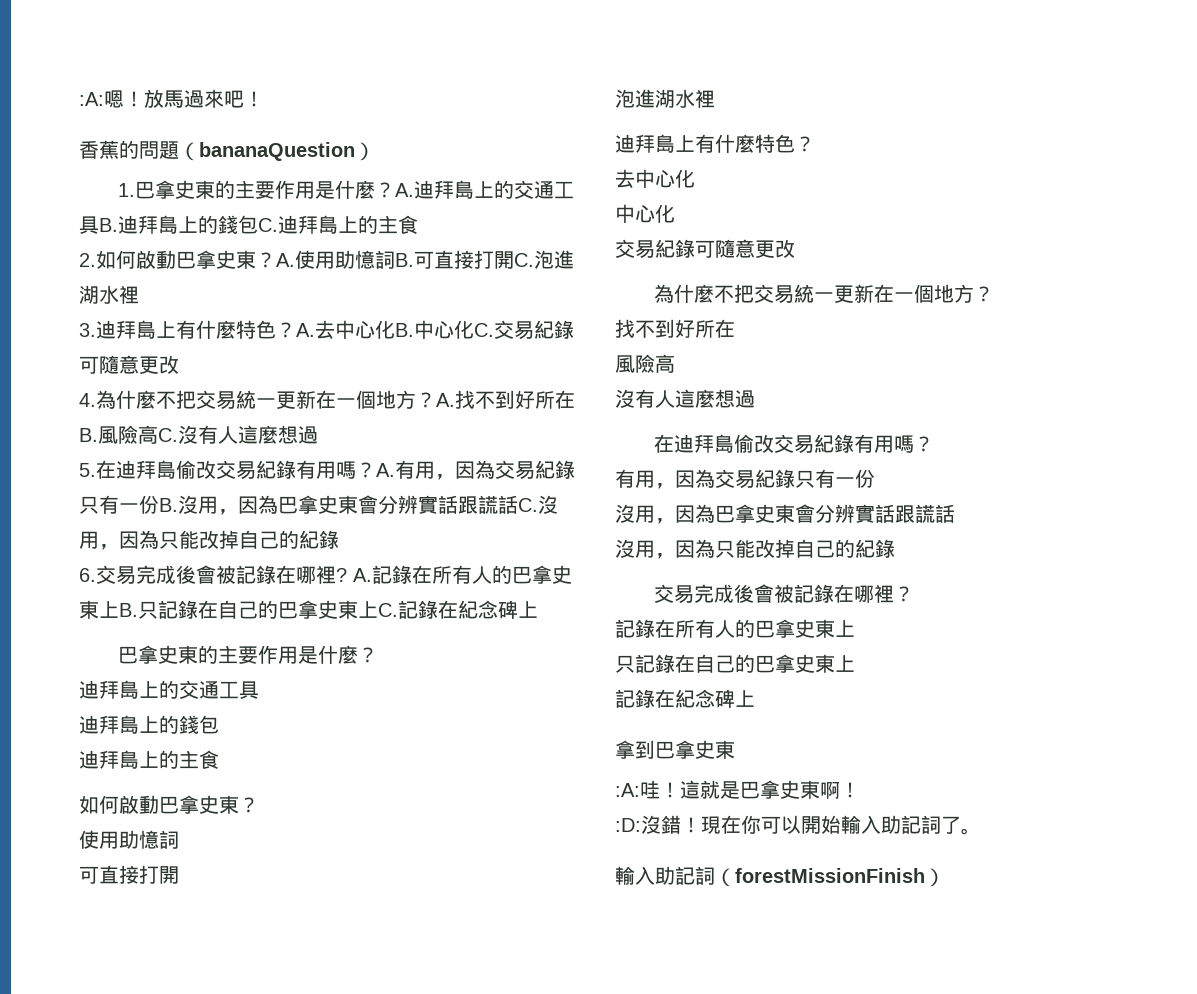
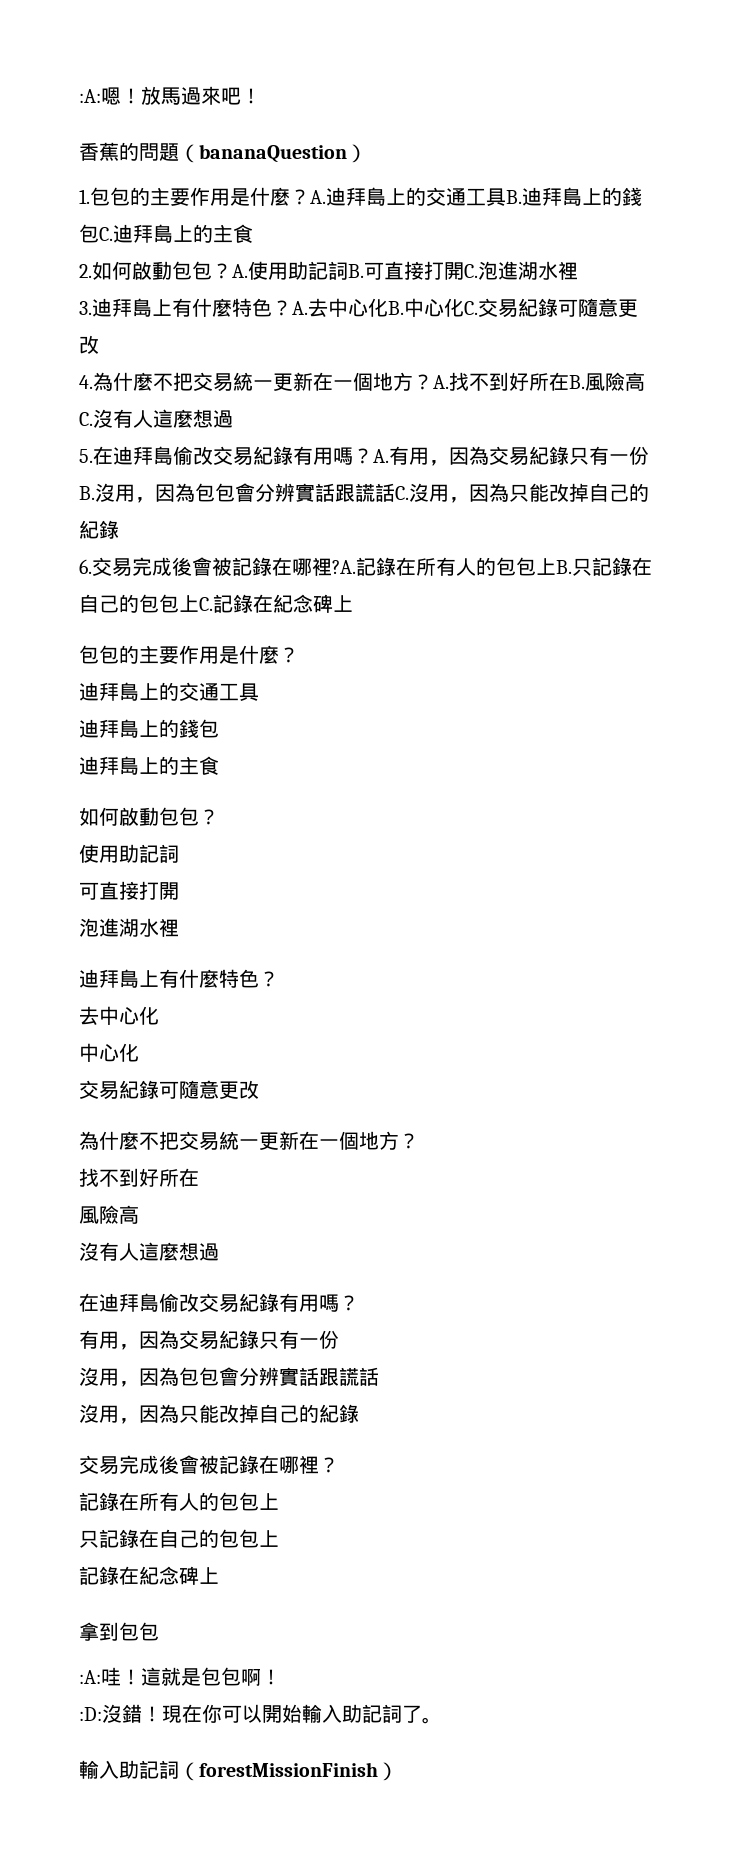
[134,180,215,199] 巴拿史東 -> [90,187,130,206] 包包
[176,250,256,269] 巴拿史東 -> [172,261,212,280] 包包
[355,250,375,269] 憶 -> [308,261,328,280] 記
[278,495,358,514] 巴拿史東 -> [195,483,235,502] 包包
[336,565,572,584] [79,600,99,619] ? A.記錄在所有人的巴拿史東 -> [332,557,536,576] ?A.記錄在所有人的包包
[278,600,358,619] 巴拿史東 -> [139,594,179,613] 包包
[117,645,198,664] 巴拿史東 -> [79,645,119,664] 包包
[159,795,239,814] 巴拿史東 -> [159,807,199,826] 包包
[139,830,159,849] 憶 -> [139,844,159,863] 記
[715,504,795,523] 巴拿史東 -> [179,1367,219,1386] 包包
[755,619,835,638] 巴拿史東 -> [219,1492,259,1511] 包包
[755,654,835,673] 巴拿史東 -> [219,1529,259,1548] 包包
[655,740,735,759] 巴拿史東 -> [119,1622,159,1641] 包包
[740,780,820,799] 巴拿史東 -> [201,1667,241,1686] 包包

